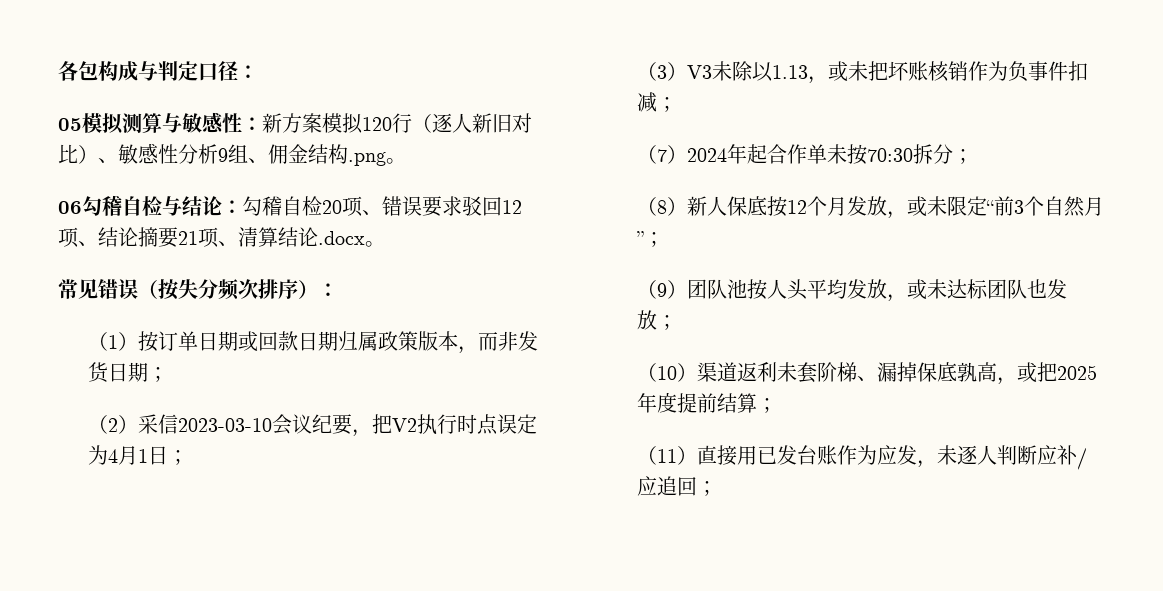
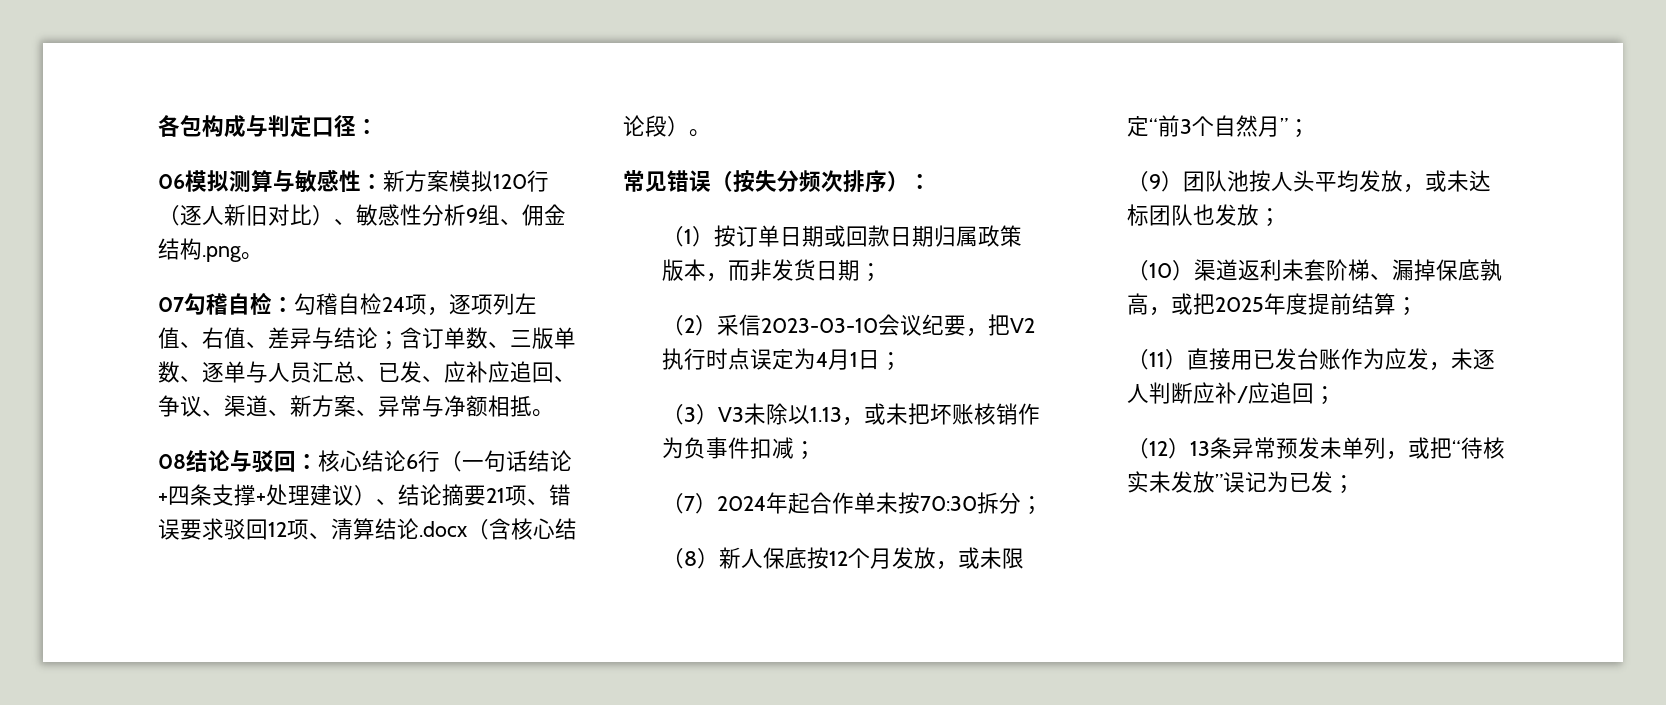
[58,118,82,131] 05 -> [158,174,185,189] 06
[58,195,222,216] 06勾稽自检与结论 -> [158,292,272,315] 07勾稽自检
[322,200,342,214] 20 -> [382,293,537,316] [158,327,576,350] [158,361,576,383] [158,395,554,417] [158,450,572,472] [158,484,505,506] 24项，逐项列左值、右值、差异与结论；含订单数、三版单数、逐单与人员汇总、已发、应补应追回、争议、渠道、新方案、异常与净额相抵。 // 08结论与驳回：核心结论6行（一句话结论+四条支撑+处理建议）、结论摘要21
[98,227,365,248] 结论摘要21项、清算结论.docx -> [331,518,577,540] [623,115,689,137] 清算结论.docx（含核心结论段）
(718, 488) none -> [1126,437,1505,460] [1126,471,1355,494] // （12）13条异常预发未单列，或把“待核实未发放”误记为已发；

